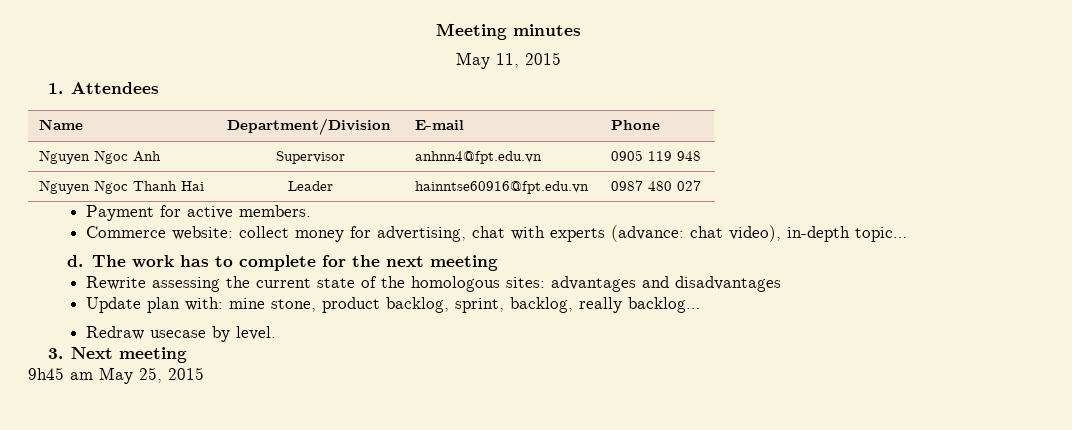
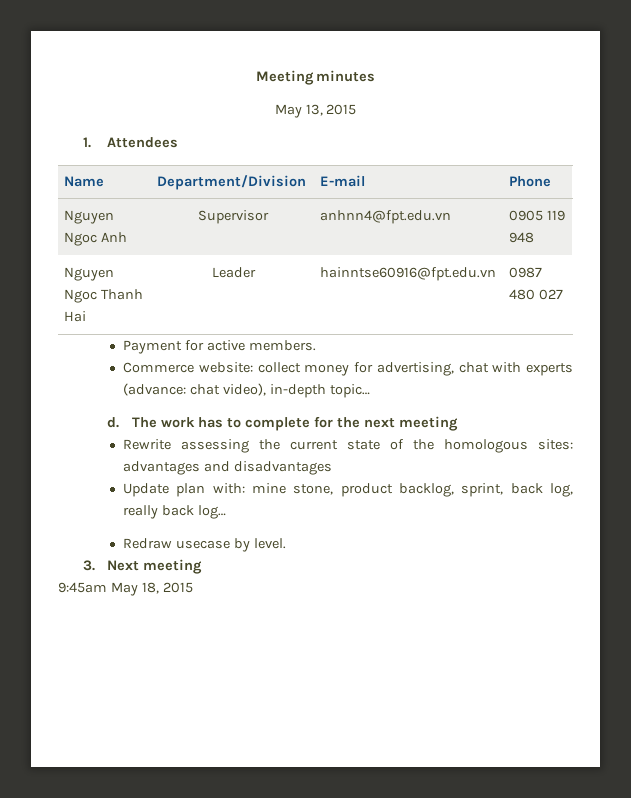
[495,53,519,68] 11, -> [305,104,323,116] 13,
[509,297,700,313] backlog, really backlog… -> [510,483,573,497] [123,505,226,519] back log, really back log…
[28,367,162,384] 9h45 am May 25, -> [58,582,159,596] 9:45am May 18,

